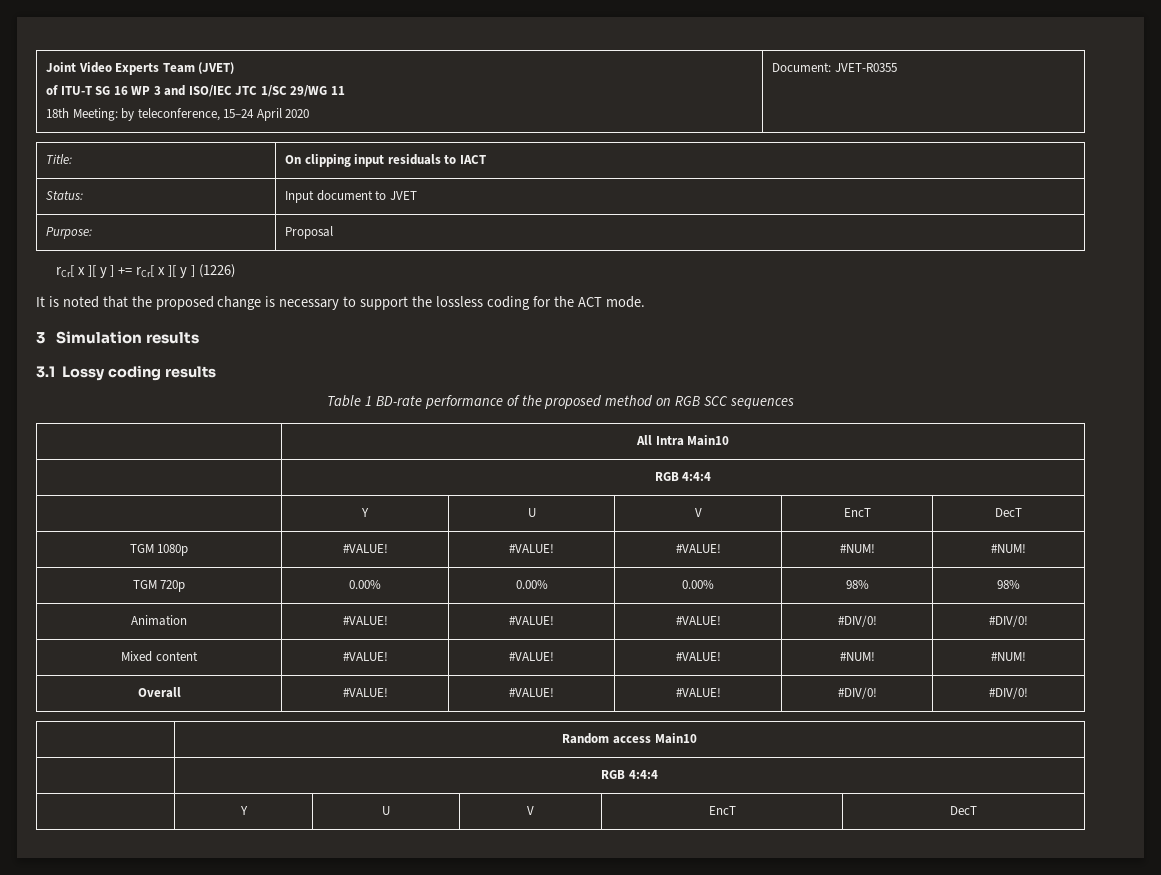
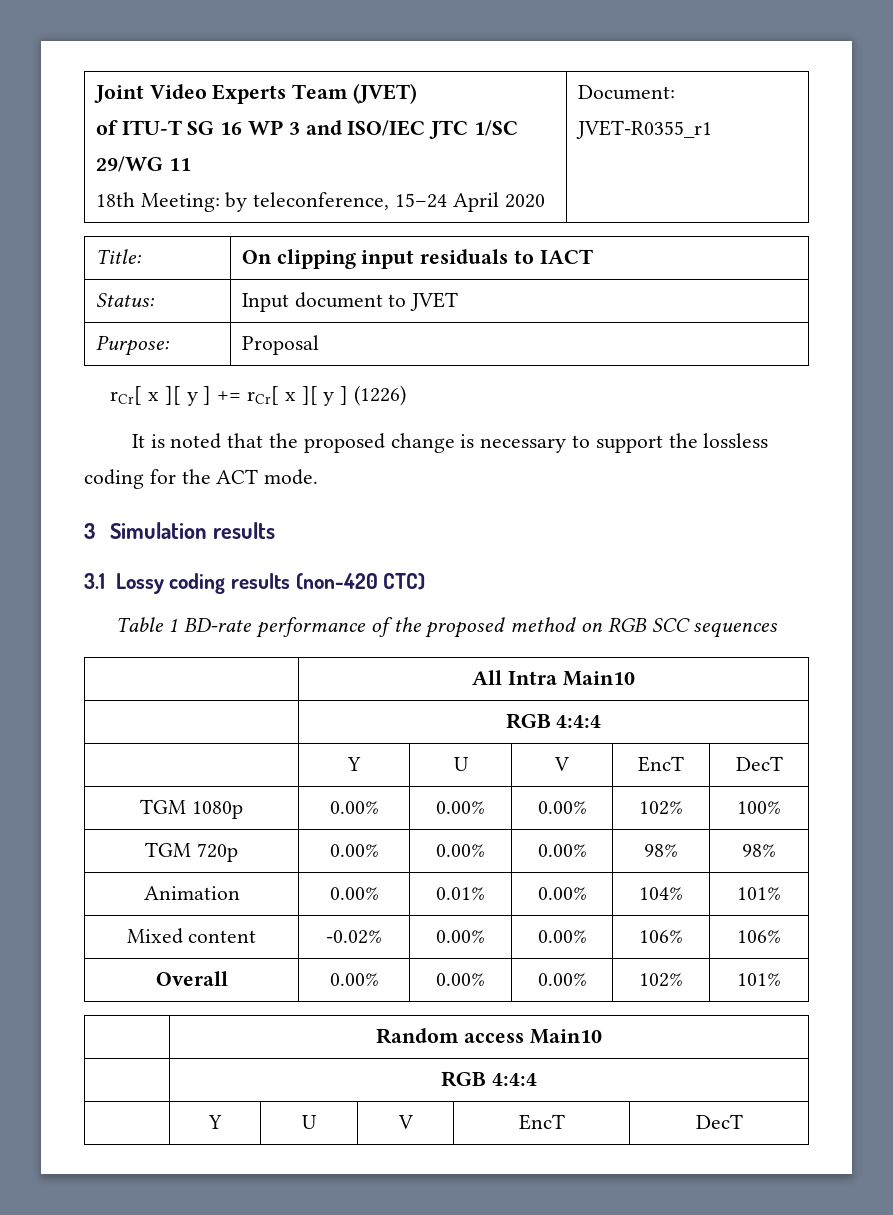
[834,63,897,72] JVET-R0355 -> [575,120,712,139] JVET-R0355_r1
(217, 372) none -> [295,573,426,590] (non-420 CTC)
[342,544,388,553] [509,544,554,553] [675,544,721,553] [839,544,875,553] [991,544,1026,553] #VALUE! | #VALUE! | #VALUE! | #NUM! | #NUM! -> [329,801,379,814] [436,801,485,814] [537,801,587,814] [639,801,683,815] [737,801,781,814] 0.00% | 0.00% | 0.00% | 102% | 100%
[342,616,388,625] [509,616,554,625] [675,616,721,625] [837,615,877,627] [989,615,1028,627] [121,651,198,662] [342,652,388,661] [509,652,554,661] [675,652,721,661] [839,652,875,661] [991,652,1026,661] [137,687,181,698] [342,688,388,697] [509,688,554,697] [675,688,721,697] [837,687,877,699] [989,687,1028,699] #VALUE! | #VALUE! | #VALUE! | #DIV/0! | #DIV/0! // Mixed content | #VALUE! | #VALUE! | #VALUE! | #NUM! | #NUM! // Overall | #VALUE! | #VALUE! | #VALUE! | #DIV/0! | #DIV/0! -> [329,887,379,900] [436,887,485,900] [537,887,587,900] [639,887,683,900] [737,887,781,900] [126,928,257,944] [326,930,382,944] [436,930,485,943] [537,930,587,943] [639,930,683,943] [737,930,781,943] [155,971,228,986] [329,973,379,986] [436,973,485,986] [537,973,587,986] [639,973,683,987] [737,973,781,986] 0.00% | 0.01% | 0.00% | 104% | 101% // Mixed content | -0.02% | 0.00% | 0.00% | 106% | 106% // Overall | 0.00% | 0.00% | 0.00% | 102% | 101%

